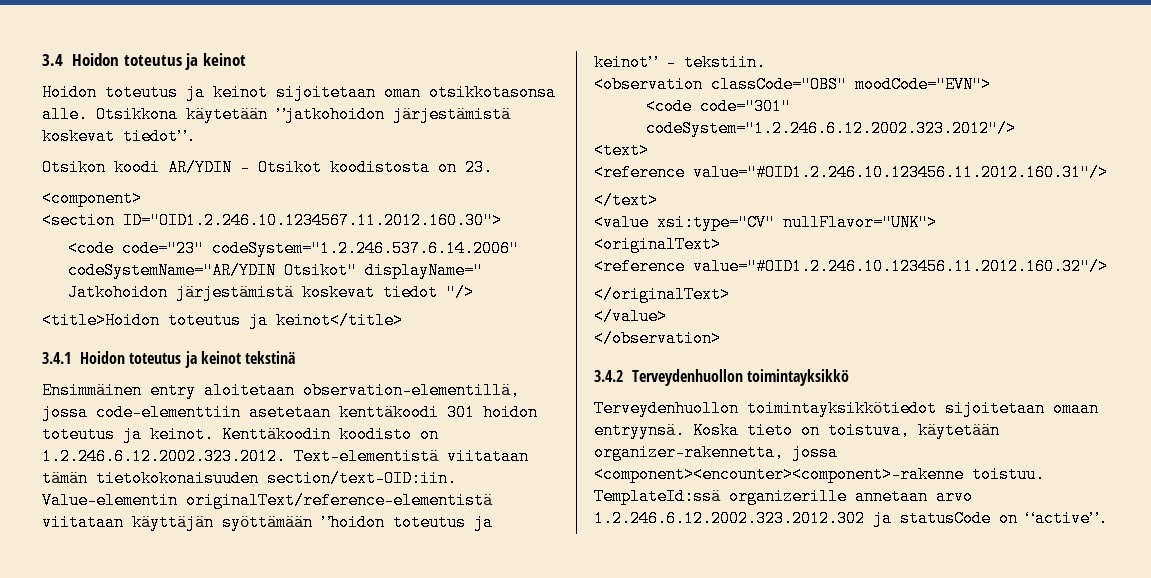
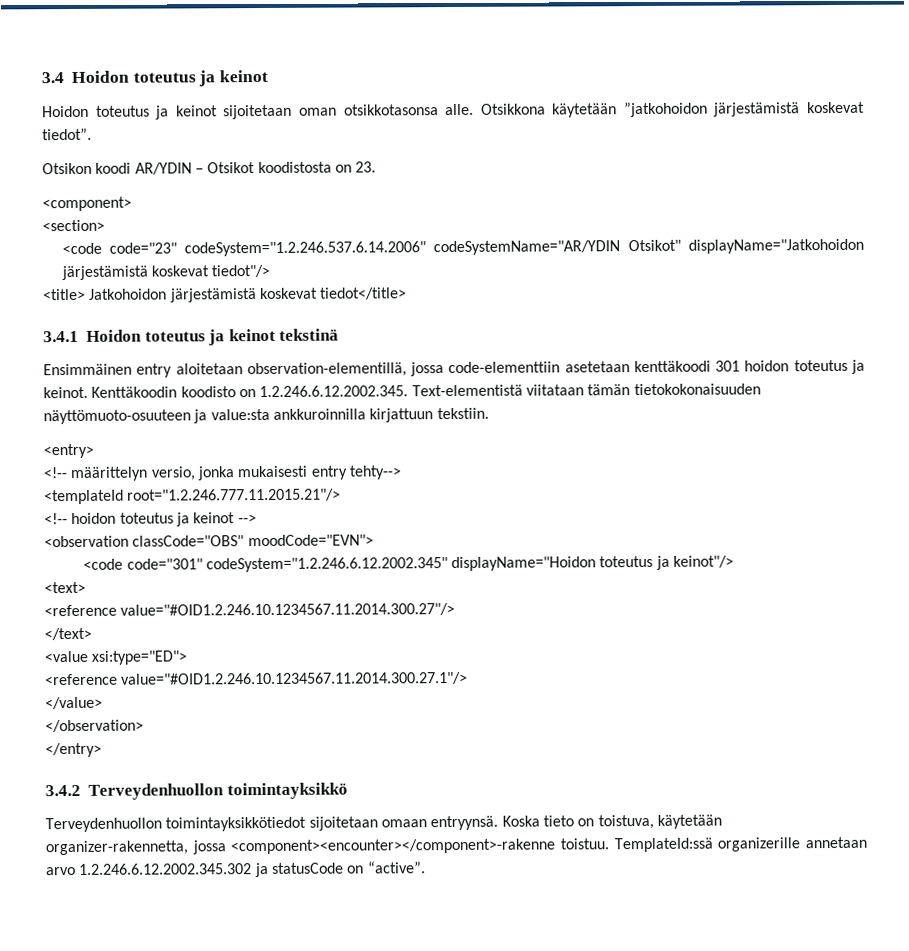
[42,212,502,229] <section ID="OID1.2.246.10.1234567.11.2012.160.30"> -> [42,219,105,232] <section>
[365,262,484,279] [68,284,475,301] [42,312,403,329] displayName=" Jatkohoidon järjestämistä koskevat tiedot "/> // <title>Hoidon toteutus ja keinot</title> -> [688,238,864,254] [60,264,271,281] [43,287,408,303] displayName="Jatkohoidon järjestämistä koskevat tiedot"/> // <title> Jatkohoidon järjestämistä koskevat tiedot</title>
[42,448,286,465] 1.2.246.6.12.2002.323.2012. -> [259,385,409,398] 1.2.246.6.12.2002.345.
[267,470,457,487] [42,492,493,509] [42,514,493,531] [594,54,766,71] section/text-OID:iin. Value-elementin originalText/reference-elementistä viitataan käyttäjän syöttämään ”hoidon toteutus ja keinot” - tekstiin. -> [43,407,489,425] [43,443,94,459] [43,465,402,482] [44,488,342,505] [44,512,257,527] näyttömuoto-osuuteen ja value:sta ankkuroinnilla kirjattuun tekstiin. // <entry> // <!-- määrittelyn versio, jonka mukaisesti entry tehty--> // <templateId root="1.2.246.777.11.2015.21"/> // <!-- hoidon toteutus ja keinot -->
[646,120,1017,137] codeSystem="1.2.246.6.12.2002.323.2012"/> -> [205,555,735,573] codeSystem="1.2.246.6.12.2002.345" displayName="Hoidon toteutus ja keinot"/>
[693,164,1108,181] value="#OID1.2.246.10.123456.11.2012.160.31"/> -> [120,602,456,617] value="#OID1.2.246.10.1234567.11.2014.300.27"/>
[657,214,937,231] [594,236,721,253] [594,258,1108,275] [594,286,730,303] xsi:type="CV" nullFlavor="UNK"> // <originalText> // <reference value="#OID1.2.246.10.123456.11.2012.160.32"/> // </originalText> -> [91,650,188,665] [45,671,469,686] xsi:type="ED"> // <reference value="#OID1.2.246.10.1234567.11.2014.300.27.1"/>
(721, 338) none -> [45,742,102,758] // </entry>
[594,466,964,483] <component><encounter><component>-rakenne -> [230,838,556,855] <component><encounter></component>-rakenne
[594,510,865,527] 1.2.246.6.12.2002.323.2012.302 -> [79,863,253,875] 1.2.246.6.12.2002.345.302

